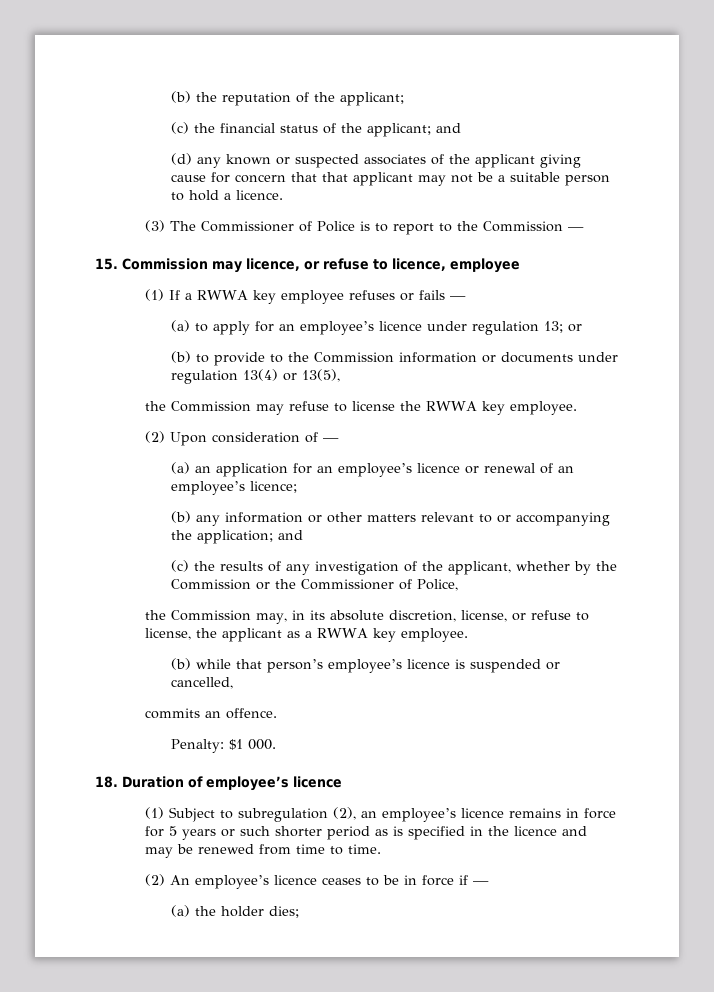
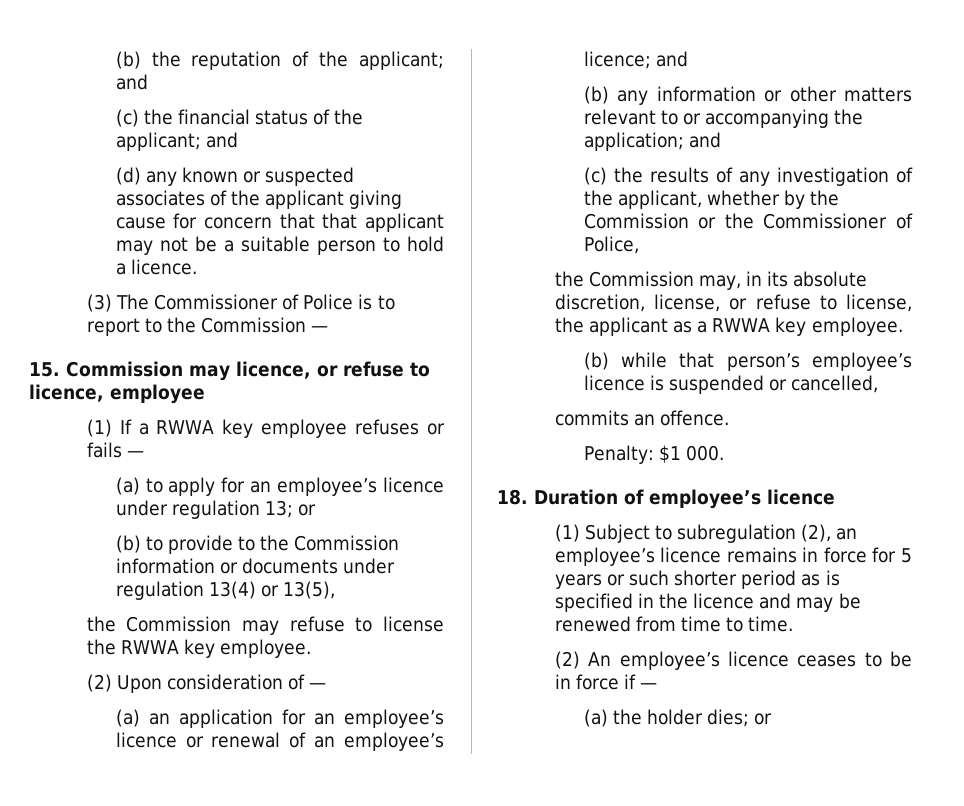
(404, 99) none -> [115,74,148,90] and
(297, 487) none -> [655,51,688,67] and
(299, 912) none -> [754,713,773,725] or

